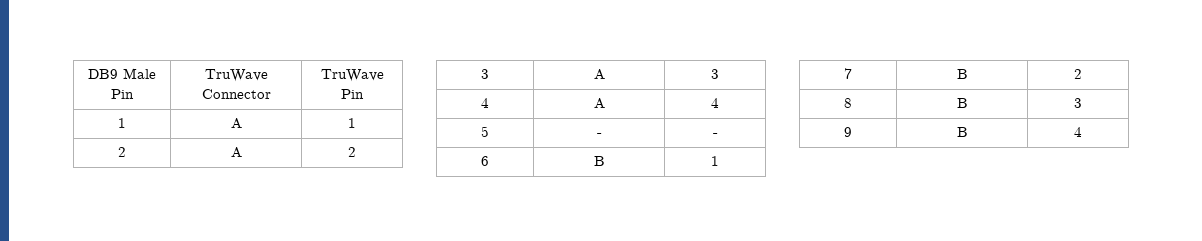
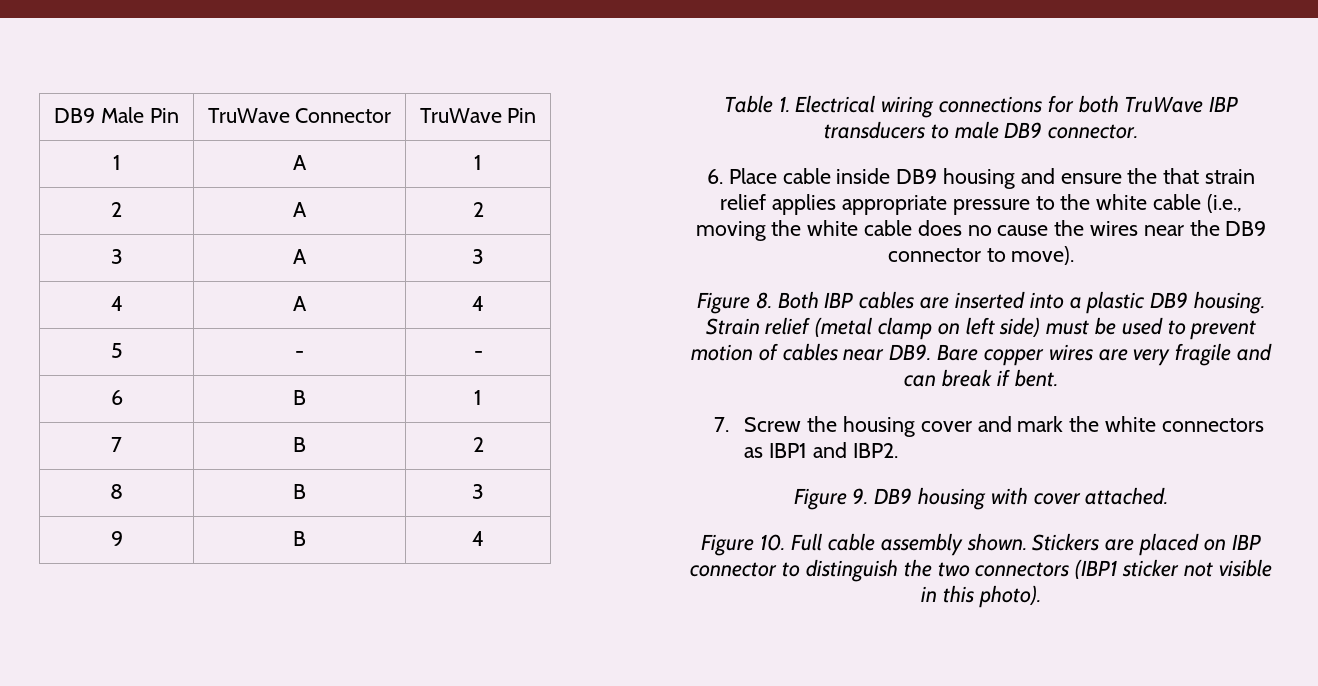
(1082, 132) none -> [723,95,1239,118] [823,121,1139,139] [706,168,1256,189] [720,194,1242,215] [695,220,1267,241] [887,246,1075,265] [697,291,1265,314] [705,317,1257,340] [691,343,1272,366] [904,369,1058,387] [713,416,1264,437] [744,442,898,458] [793,487,1169,510] [701,533,1261,556] [690,559,1272,582] [921,585,1041,608] // Table 1. Electrical wiring connections for both TruWave IBP transducers to male DB9 connector. // 6. Place cable inside DB9 housing and ensure the that strain relief applies appropriate pressure to the white cable (i.e., moving the white cable does no cause the wires near the DB9 connector to move). // Figure 8. Both IBP cables are inserted into a plastic DB9 housing. Strain relief (metal clamp on left side) must be used to prevent motion of cables near DB9. Bare copper wires are very fragile and can break if bent. // 7. Screw the housing cover and mark the white connectors as IBP1 and IBP2. // Figure 9. DB9 housing with cover attached. // Figure 10. Full cable assembly shown. Stickers are placed on IBP connector to distinguish the two connectors (IBP1 sticker not visible in this photo).

